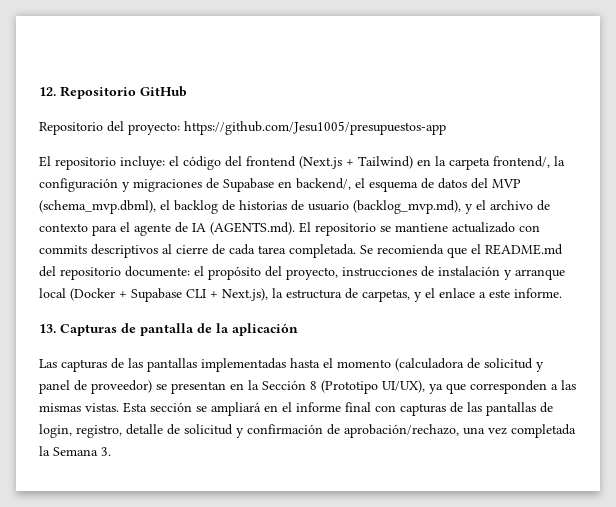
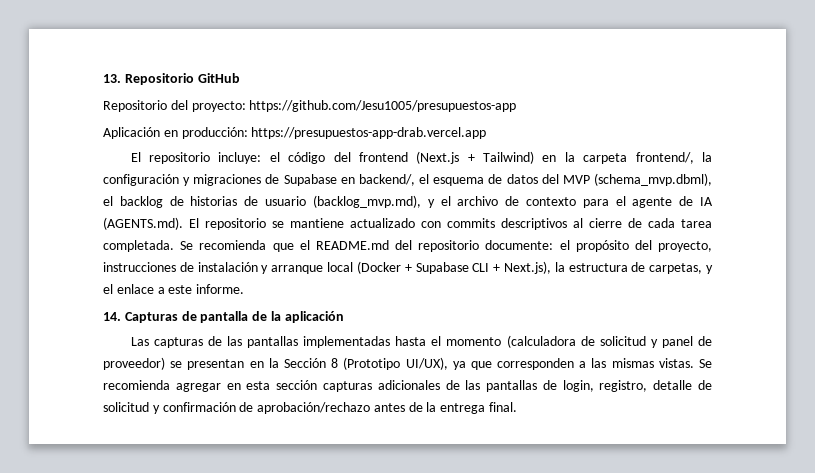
[39,87,56,96] 12. -> [103,74,121,83] 13.
(446, 128) none -> [103,127,487,139] // Aplicación en producción: https://presupuestos-app-drab.vercel.app
[39,324,56,333] 13. -> [103,312,121,321] 14.
[123,402,446,416] Esta sección se ampliará en el informe final con capturas -> [699,359,712,368] [103,380,440,392] Se recomienda agregar en esta sección capturas adicionales
[344,424,576,438] [39,446,111,456] aprobación/rechazo, una vez completada la Semana 3. -> [257,402,518,414] aprobación/rechazo antes de la entrega final.

